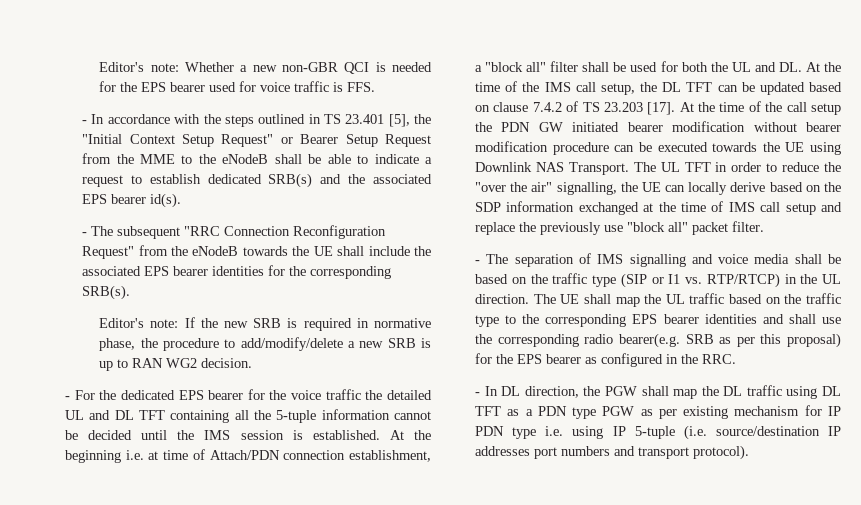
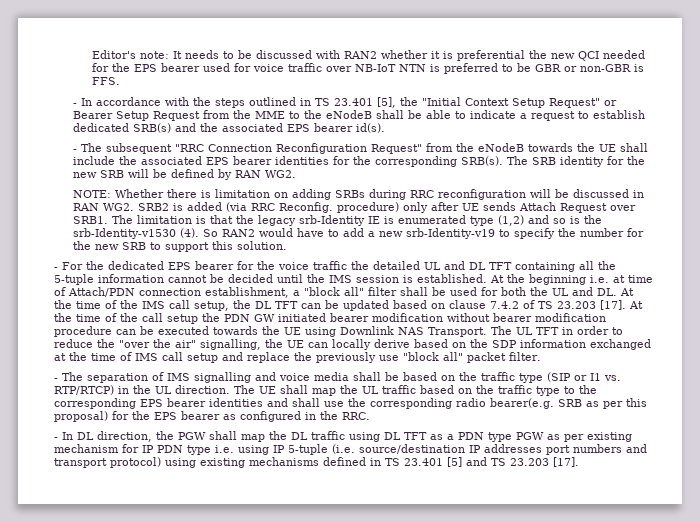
[99,62,386,74] Editor's note: Whether a new non-GBR QCI is -> [92,50,600,61] Editor's note: It needs to be discussed with RAN2 whether it is preferential the new QCI
(330, 86) none -> [326,63,632,74] over NB-IoT NTN is preferred to be GBR or non-GBR
[99,317,431,331] [99,337,431,351] [99,358,253,371] // Editor's note: If the new SRB is required in normative phase, the procedure to add/modify/delete a new SRB is up to RAN WG2 decision. -> [507,156,646,167] [73,169,297,180] [73,189,645,200] [73,202,637,213] [73,215,603,226] [73,228,645,239] [73,241,288,252] The SRB identity for the new SRB will be defined by RAN WG2. // NOTE: Whether there is limitation on adding SRBs during RRC reconfiguration will be discussed in RAN WG2. SRB2 is added (via RRC Reconfig. procedure) only after UE sends Attach Request over SRB1. The limitation is that the legacy srb-Identity IE is enumerated type (1,2) and so is the srb-Identity-v1530 (4). So RAN2 would have to add a new srb-Identity-v19 to specify the number for the new SRB to support this solution.
[693,445,750,460] protocol). -> [110,457,580,468] protocol) using existing mechanisms defined in TS 23.401 [5] and TS 23.203 [17].

